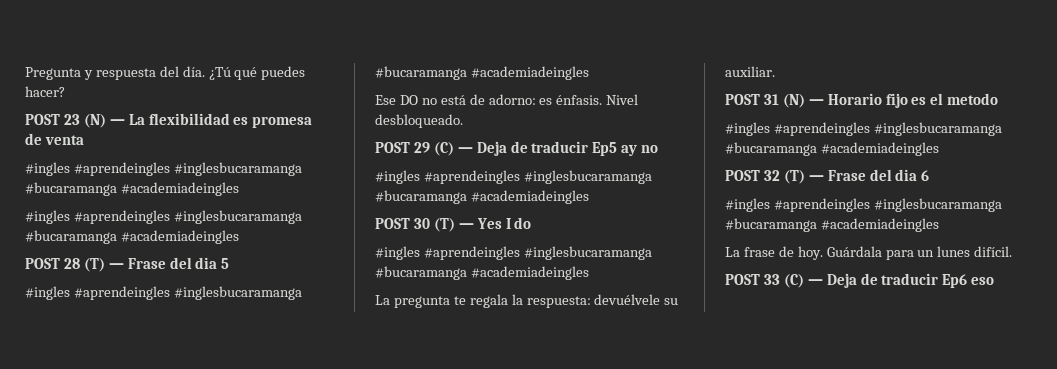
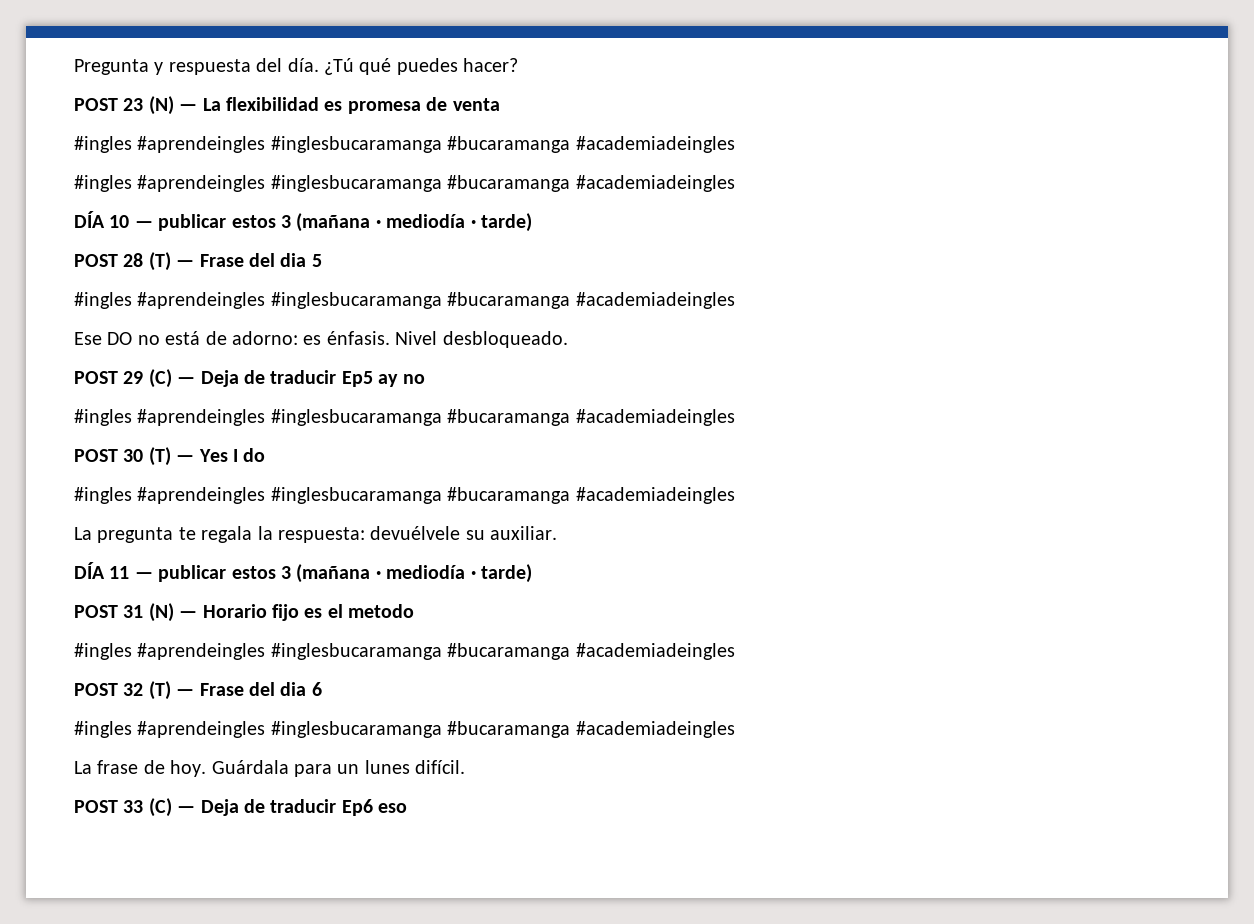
(239, 237) none -> [74,211,532,232] // DÍA 10 — publicar estos 3 (mañana · mediodía · tarde)
(775, 71) none -> [74,562,532,583] // DÍA 11 — publicar estos 3 (mañana · mediodía · tarde)

